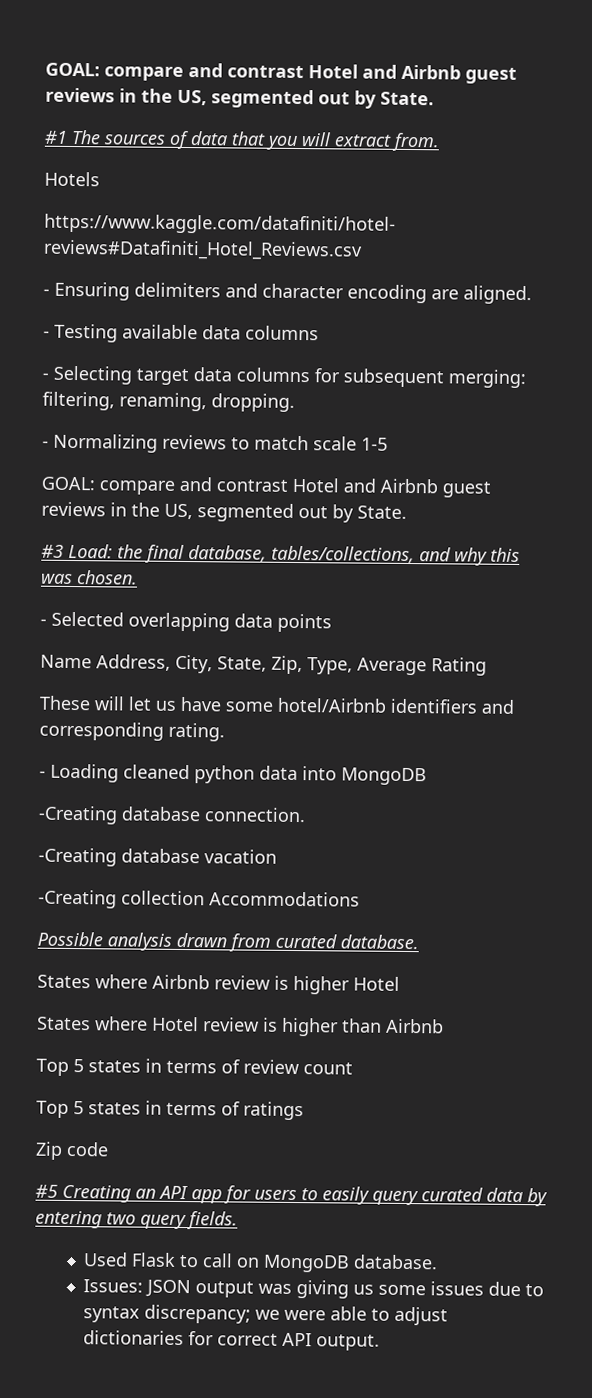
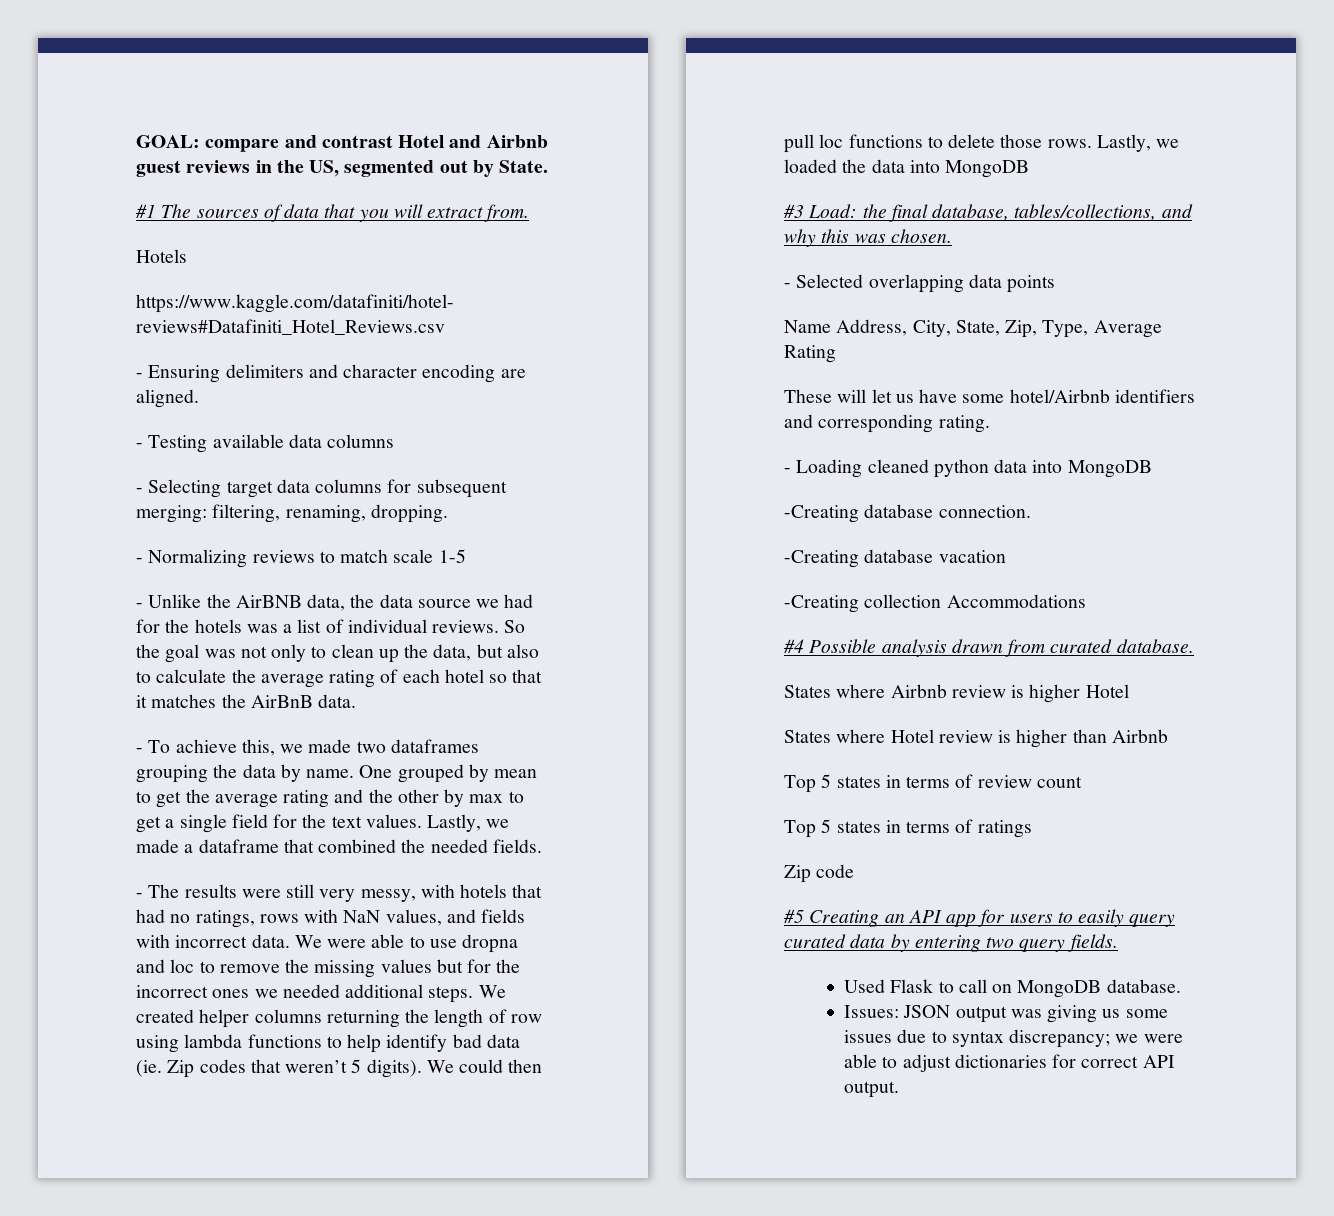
[41,476,491,498] [41,501,407,523] GOAL: compare and contrast Hotel and Airbnb guest reviews in the US, segmented out by State. -> [136,594,534,611] [136,619,526,633] [136,644,539,663] [136,669,543,688] [136,694,357,708] [136,739,479,756] [136,764,538,783] [136,789,524,808] [136,814,510,833] [136,839,542,853] [136,884,543,902] [136,909,526,928] [136,934,519,953] [136,959,521,978] [136,984,506,1003] [136,1009,542,1028] [136,1034,520,1053] [136,1059,543,1078] [784,134,1180,153] [784,159,1030,178] - Unlike the AirBNB data, the data source we had for the hotels was a list of individual reviews. So the goal was not only to clean up the data, but also to calculate the average rating of each hotel so that it matches the AirBnB data. // - To achieve this, we made two dataframes grouping the data by name. One grouped by mean to get the average rating and the other by max to get a single field for the text values. Lastly, we made a dataframe that combined the needed fields. // - The results were still very messy, with hotels that had no ratings, rows with NaN values, and fields with incorrect data. We were able to use dropna and loc to remove the missing values but for the incorrect ones we needed additional steps. We created helper columns returning the length of row using lambda functions to help identify bad data (ie. Zip codes that weren’t 5 digits). We could then pull loc functions to delete those rows. Lastly, we loaded the data into MongoDB
(360, 899) none -> [784,639,804,653] #4

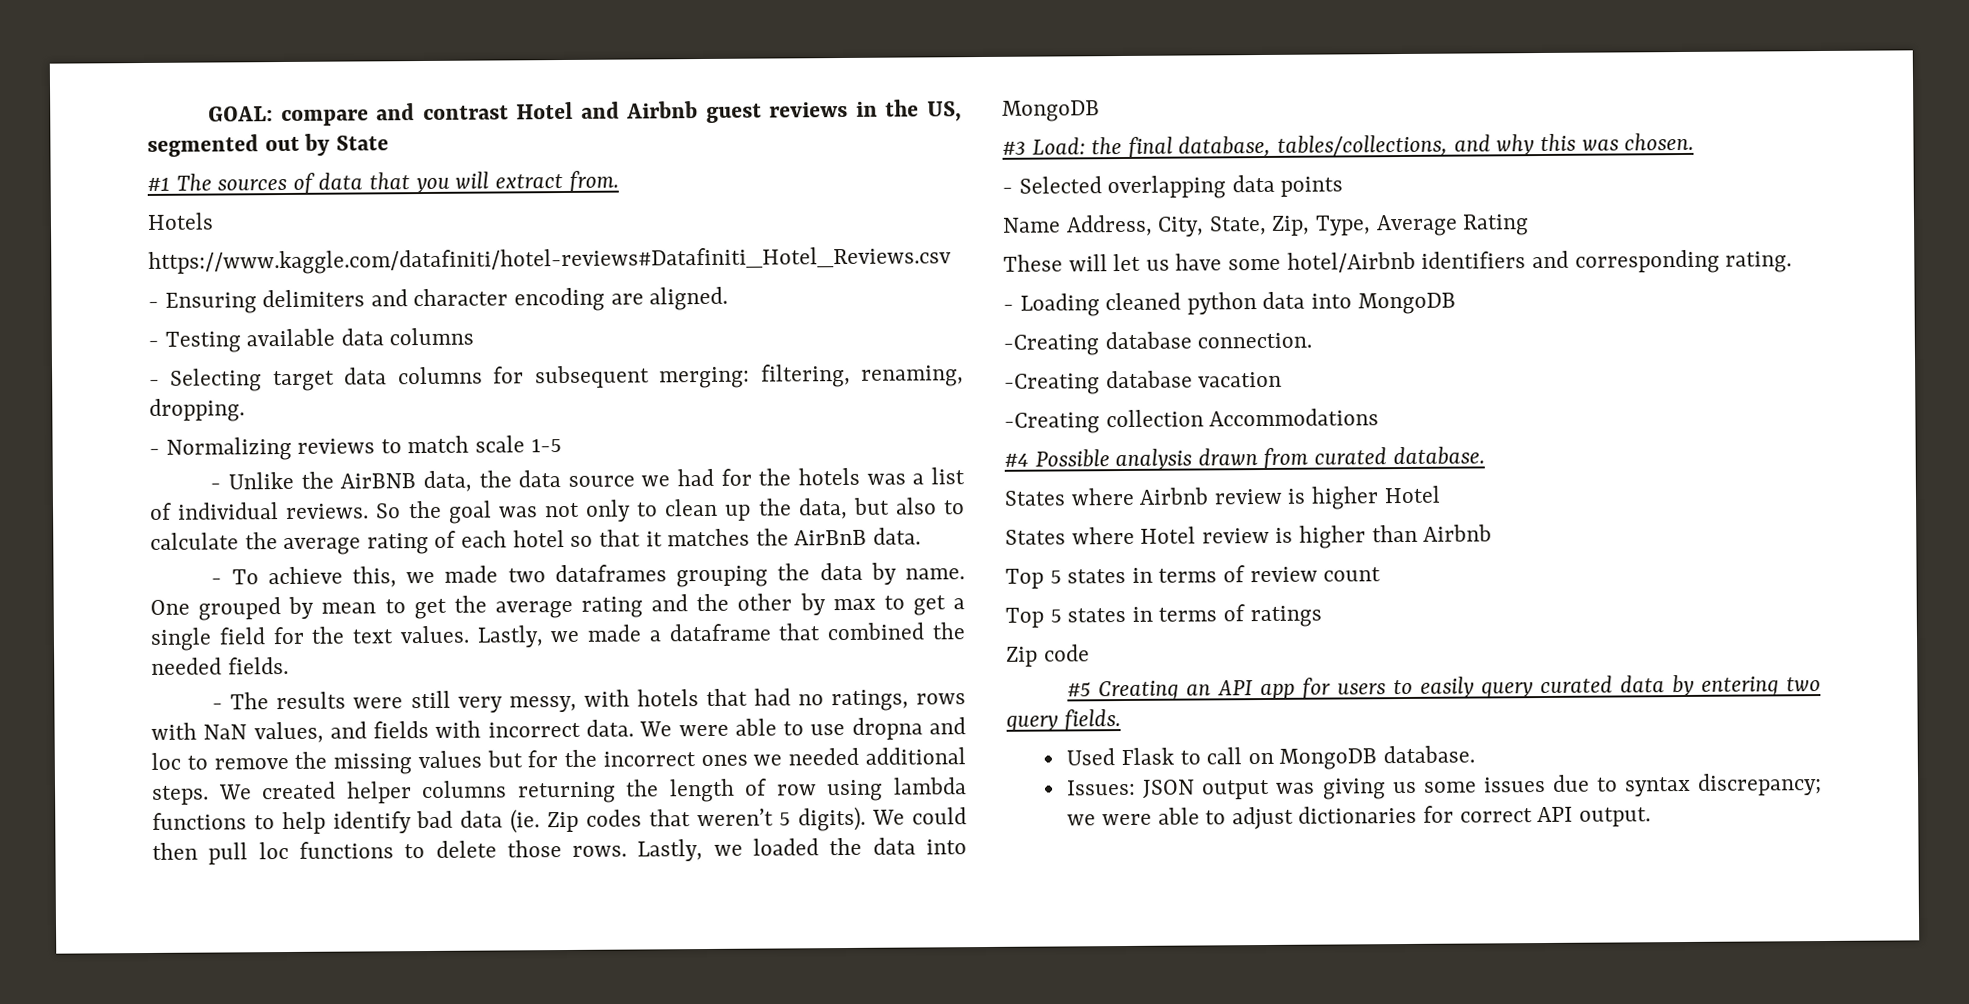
[499,160,549,173] State. -> [335,135,389,151] State

